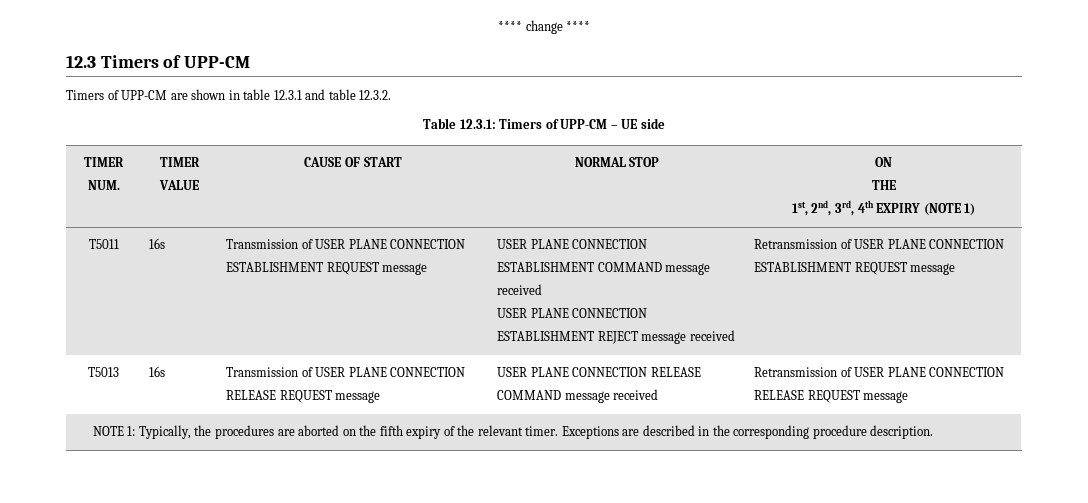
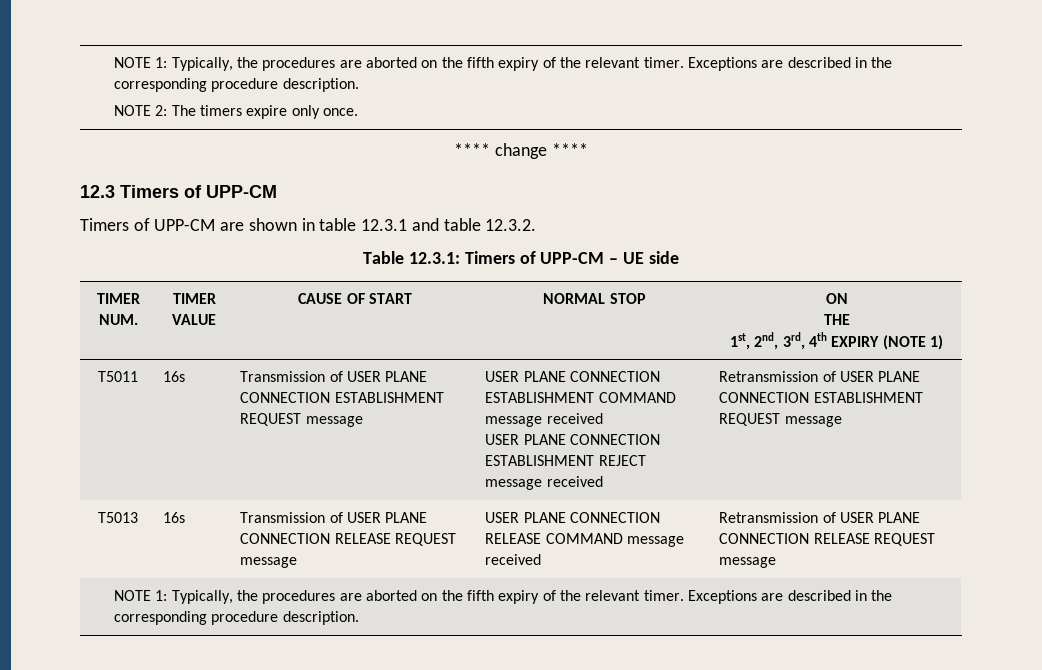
(497, 26) none -> [114,57,893,71] [114,78,359,92] [114,105,359,119] NOTE 1: Typically, the procedures are aborted on the fifth expiry of the relevant timer. Exceptions are described in the corresponding procedure description. // NOTE 2: The timers expire only once. //

